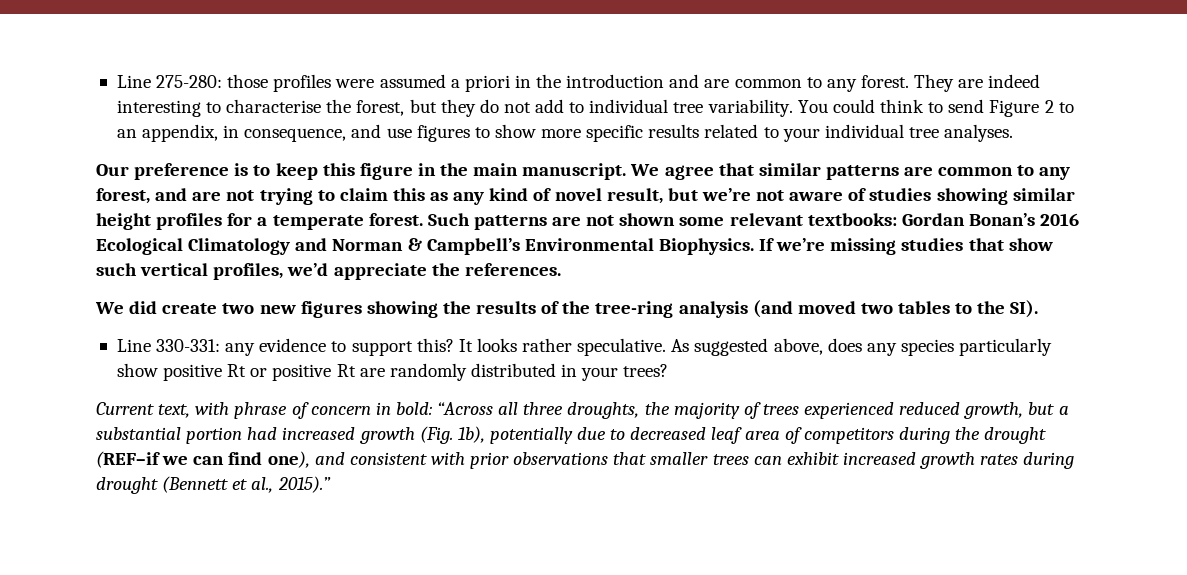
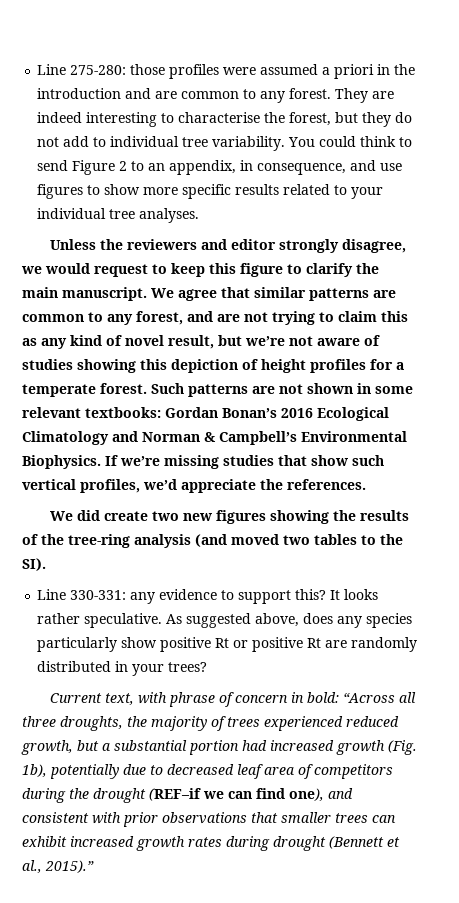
[96,163,249,180] Our preference is -> [50,239,407,253] [21,263,148,277] Unless the reviewers and editor strongly disagree, we would request
[417,163,436,176] in -> [287,263,353,277] to clarify
[1012,188,1075,201] similar -> [140,359,258,373] this depiction of
(676, 219) none -> [357,383,371,394] in

